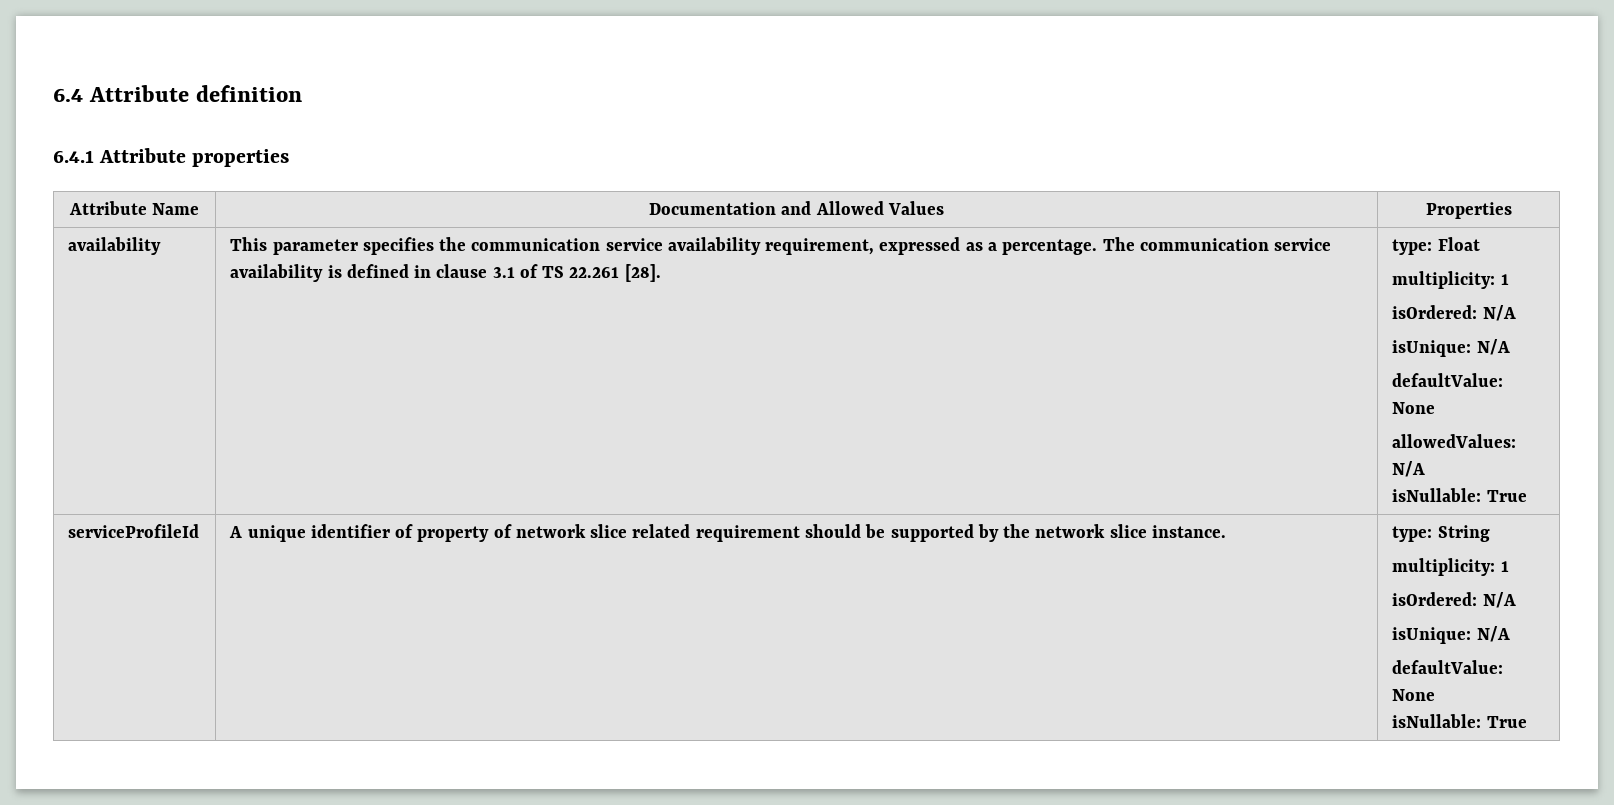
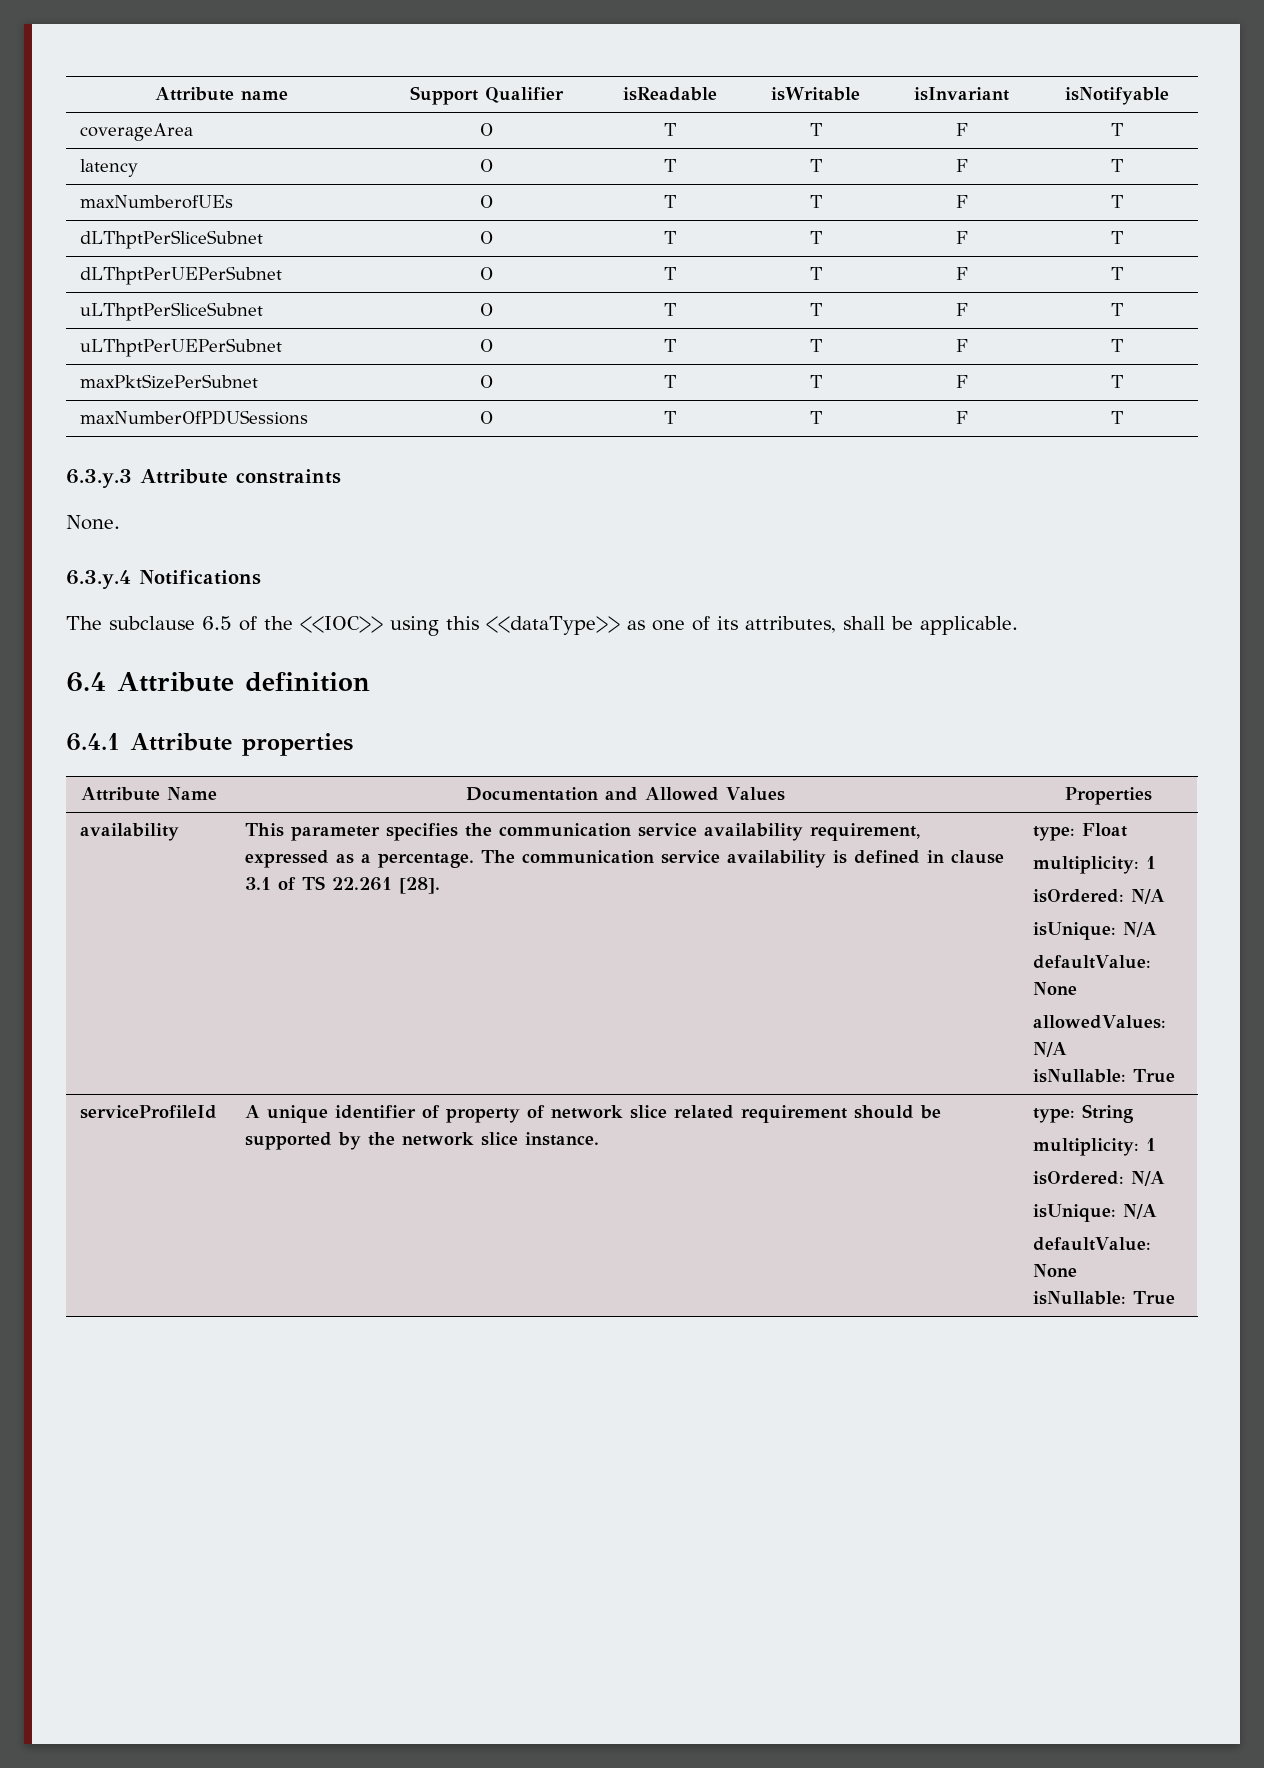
(53, 95) none -> [155,87,288,101] [409,86,564,105] [623,87,717,101] [771,87,861,101] [914,87,1009,101] [1065,87,1169,105] [79,123,193,141] [479,123,493,136] [664,123,676,136] [809,123,822,136] [955,123,968,136] [1111,123,1123,136] [79,159,138,177] [479,159,493,172] [664,159,676,172] [809,159,822,172] [955,159,968,172] [1111,159,1123,172] [79,195,233,209] [479,195,493,208] [664,195,676,208] [809,195,822,208] [955,195,968,208] [1111,195,1123,208] [79,230,263,249] [479,231,493,244] [664,231,676,244] [809,231,822,244] [955,231,968,244] [1111,231,1123,244] [79,266,282,285] [479,267,493,280] [664,267,676,280] [809,267,822,280] [955,267,968,280] [1111,267,1123,280] [79,302,263,321] [479,303,493,316] [664,303,676,316] [809,303,822,316] [955,303,968,316] [1111,303,1123,316] [79,338,282,357] [479,339,493,352] [664,339,676,352] [809,339,822,352] [955,339,968,352] [1111,339,1123,352] [79,374,258,389] [479,375,493,388] [664,375,676,388] [809,375,822,388] [955,375,968,388] [1111,375,1123,388] [79,410,308,425] [479,411,493,424] [664,411,676,424] [809,411,822,424] [955,411,968,424] [1111,411,1123,424] [66,469,341,488] [66,515,120,530] [66,570,261,589] [66,616,1018,636] Attribute name | Support Qualifier | isReadable | isWritable | isInvariant | isNotifyable // coverageArea | O | T | T | F | T // latency | O | T | T | F | T // maxNumberofUEs | O | T | T | F | T // dLThptPerSliceSubnet | O | T | T | F | T // dLThptPerUEPerSubnet | O | T | T | F | T // uLThptPerSliceSubnet | O | T | T | F | T // uLThptPerUEPerSubnet | O | T | T | F | T // maxPktSizePerSubnet | O | T | T | F | T // maxNumberOfPDUSessions | O | T | T | F | T // 6.3.y.3 Attribute constraints // None. // 6.3.y.4 Notifications // The subclause 6.5 of the <<IOC>> using this <<dataType>> as one of its attributes, shall be applicable. //

